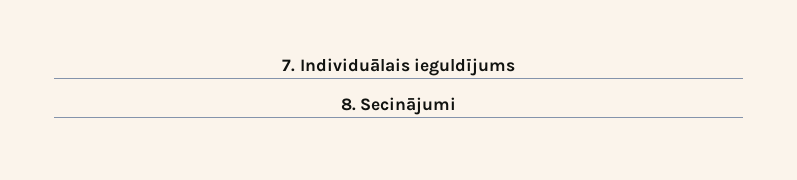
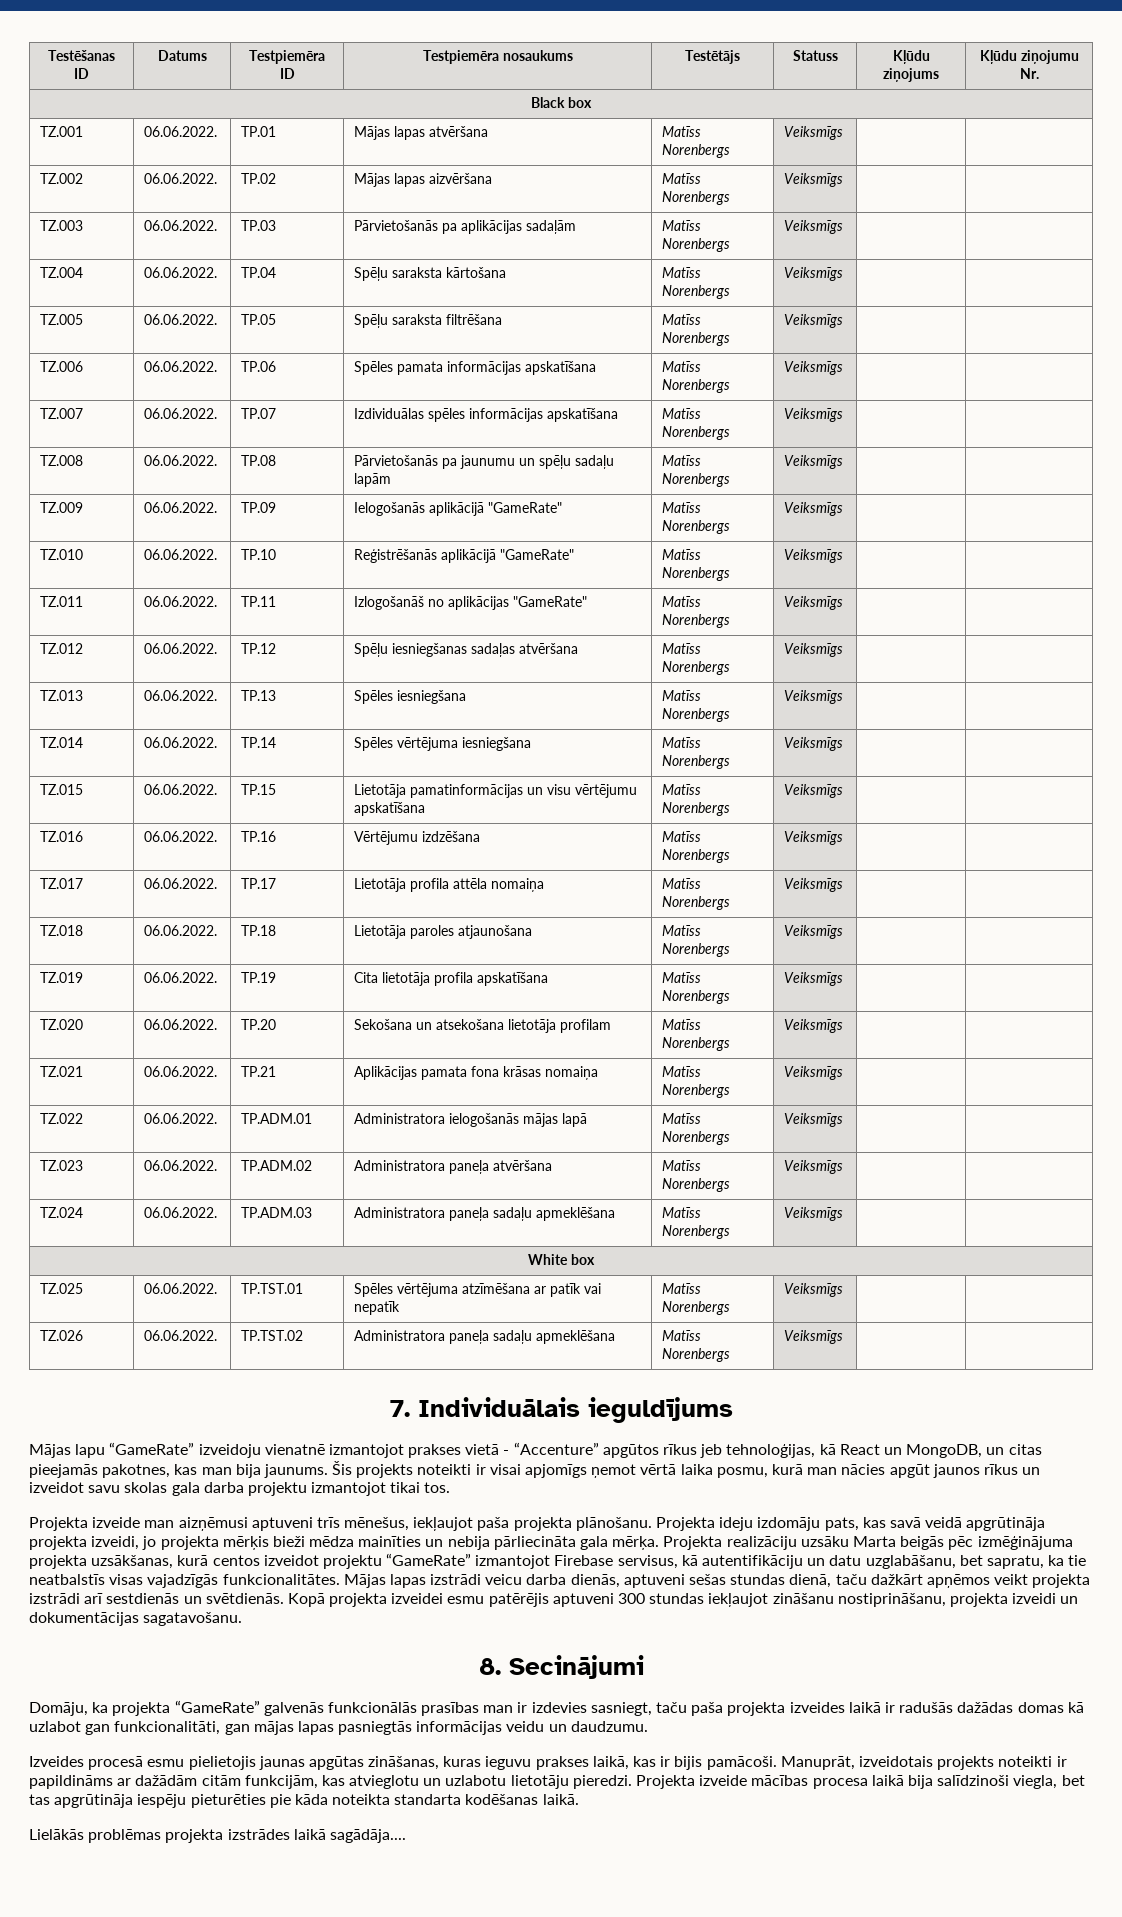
[281,58,516,76] [340,97,457,115] 7. Individuālais ieguldījums // 8. Secinājumi -> [48,50,115,61] [74,68,89,79] [157,50,207,61] [249,50,325,64] [279,68,295,79] [422,50,573,64] [685,50,740,64] [792,50,838,61] [892,50,930,64] [883,68,939,82] [979,50,1079,64] [1019,68,1039,79] [531,97,592,108] [40,126,84,137] [144,126,218,137] [241,126,277,137] [354,126,489,140] [662,126,702,137] [662,144,731,158] [784,126,844,140] [40,173,84,184] [144,173,218,184] [241,173,277,184] [354,173,493,187] [662,173,702,184] [662,191,731,205] [784,173,844,187] [40,220,84,231] [144,220,218,231] [241,220,277,231] [354,220,577,234] [662,220,702,231] [662,238,731,252] [784,220,844,234] [40,267,84,278] [144,267,218,278] [241,267,277,278] [354,267,507,281] [662,267,702,278] [662,285,731,299] [784,267,844,281] [40,314,84,325] [144,314,218,325] [241,314,277,325] [354,314,503,328] [662,314,702,325] [662,332,731,346] [784,314,844,328] [40,361,84,372] [144,361,218,372] [241,361,277,372] [354,361,597,375] [662,361,702,372] [662,379,731,393] [784,361,844,375] [40,408,84,419] [144,408,218,419] [241,408,277,419] [354,408,619,422] [662,408,702,419] [662,426,731,440] [784,408,844,422] [40,455,84,466] [144,455,218,466] [241,455,277,466] [354,455,615,469] [354,473,392,487] [662,455,702,466] [662,473,731,487] [784,455,844,469] [40,502,84,513] [144,502,218,513] [241,502,277,513] [354,502,563,516] [662,502,702,513] [662,520,731,534] [784,502,844,516] [40,549,84,560] [144,549,218,560] [241,549,277,560] [354,549,575,563] [662,549,702,560] [662,567,731,581] [784,549,844,563] [40,596,84,607] [144,596,218,607] [241,596,277,607] [354,596,588,610] [662,596,702,607] [662,614,731,628] [784,596,844,610] [40,643,84,654] [144,643,218,654] [241,643,277,654] [354,643,579,657] [662,643,702,654] [662,661,731,675] [784,643,844,657] [40,690,84,701] [144,690,218,701] [241,690,277,701] [354,690,467,704] [662,690,702,701] [662,708,731,722] [784,690,844,704] [40,737,84,748] [144,737,218,748] [241,737,277,748] [354,737,532,751] [662,737,702,748] [662,755,731,769] [784,737,844,751] [40,784,84,795] [144,784,218,795] [241,784,277,795] [354,784,638,798] [354,802,426,816] [662,784,702,795] [662,802,731,816] [784,784,844,798] [40,831,84,842] [144,831,218,842] [241,831,277,842] [354,831,481,845] [662,831,702,842] [662,849,731,863] [784,831,844,845] [40,878,84,889] [144,878,218,889] [241,878,277,889] [354,878,545,892] [662,878,702,889] [662,896,731,910] [784,878,844,892] [40,925,84,936] [144,925,218,936] [241,925,277,936] [354,925,533,939] [662,925,702,936] [662,943,731,957] [784,925,844,939] [40,972,84,983] [144,972,218,983] [241,972,277,983] [354,972,549,986] [662,972,702,983] [662,990,731,1004] [784,972,844,986] [40,1019,84,1030] [144,1019,218,1030] [241,1019,277,1030] [354,1019,612,1033] [662,1019,702,1030] [662,1037,731,1051] [784,1019,844,1033] [40,1066,84,1077] [144,1066,218,1077] [241,1066,277,1077] [354,1066,599,1080] [662,1066,702,1077] [662,1084,731,1098] [784,1066,844,1080] [40,1113,84,1124] [144,1113,218,1124] [241,1113,313,1124] [354,1113,588,1127] [662,1113,702,1124] [662,1131,731,1145] [784,1113,844,1127] [40,1160,84,1171] [144,1160,218,1171] [241,1160,313,1171] [354,1160,553,1174] [662,1160,702,1171] [662,1178,731,1192] [784,1160,844,1174] [40,1207,84,1218] [144,1207,218,1218] [241,1207,313,1218] [354,1207,616,1221] [662,1207,702,1218] [662,1225,731,1239] [784,1207,844,1221] [528,1254,595,1265] [40,1283,84,1294] [144,1283,218,1294] [241,1283,304,1294] [354,1283,602,1297] [354,1301,401,1315] [662,1283,702,1294] [662,1301,731,1315] [784,1283,844,1297] [40,1330,84,1341] [144,1330,218,1341] [241,1330,304,1341] [354,1330,616,1344] [662,1330,702,1341] [662,1348,731,1362] [784,1330,844,1344] [389,1397,733,1423] [29,1442,1042,1458] [29,1461,1041,1478] [29,1482,451,1496] [29,1517,1046,1531] [29,1536,1073,1550] [29,1553,1087,1569] [29,1574,1091,1588] [29,1593,1079,1607] [29,1612,243,1626] [478,1655,644,1679] [29,1700,1084,1716] [29,1721,648,1735] [29,1756,1067,1770] [29,1775,1085,1789] [29,1794,579,1808] [29,1829,406,1843] Testēšanas ID | Datums | Testpiemēra ID | Testpiemēra nosaukums | Testētājs | Statuss | Kļūdu ziņojums | Kļūdu ziņojumu Nr. // Black box // TZ.001 | 06.06.2022. | TP.01 | Mājas lapas atvēršana | Matīss Norenbergs | Veiksmīgs | | // TZ.002 | 06.06.2022. | TP.02 | Mājas lapas aizvēršana | Matīss Norenbergs | Veiksmīgs | | // TZ.003 | 06.06.2022. | TP.03 | Pārvietošanās pa aplikācijas sadaļām | Matīss Norenbergs | Veiksmīgs | | // TZ.004 | 06.06.2022. | TP.04 | Spēļu saraksta kārtošana | Matīss Norenbergs | Veiksmīgs | | // TZ.005 | 06.06.2022. | TP.05 | Spēļu saraksta filtrēšana | Matīss Norenbergs | Veiksmīgs | | // TZ.006 | 06.06.2022. | TP.06 | Spēles pamata informācijas apskatīšana | Matīss Norenbergs | Veiksmīgs | | // TZ.007 | 06.06.2022. | TP.07 | Izdividuālas spēles informācijas apskatīšana | Matīss Norenbergs | Veiksmīgs | | // TZ.008 | 06.06.2022. | TP.08 | Pārvietošanās pa jaunumu un spēļu sadaļu lapām | Matīss Norenbergs | Veiksmīgs | | // TZ.009 | 06.06.2022. | TP.09 | Ielogošanās aplikācijā "GameRate" | Matīss Norenbergs | Veiksmīgs | | // TZ.010 | 06.06.2022. | TP.10 | Reģistrēšanās aplikācijā "GameRate" | Matīss Norenbergs | Veiksmīgs | | // TZ.011 | 06.06.2022. | TP.11 | Izlogošanāš no aplikācijas "GameRate" | Matīss Norenbergs | Veiksmīgs | | // TZ.012 | 06.06.2022. | TP.12 | Spēļu iesniegšanas sadaļas atvēršana | Matīss Norenbergs | Veiksmīgs | | // TZ.013 | 06.06.2022. | TP.13 | Spēles iesniegšana | Matīss Norenbergs | Veiksmīgs | | // TZ.014 | 06.06.2022. | TP.14 | Spēles vērtējuma iesniegšana | Matīss Norenbergs | Veiksmīgs | | // TZ.015 | 06.06.2022. | TP.15 | Lietotāja pamatinformācijas un visu vērtējumu apskatīšana | Matīss Norenbergs | Veiksmīgs | | // TZ.016 | 06.06.2022. | TP.16 | Vērtējumu izdzēšana | Matīss Norenbergs | Veiksmīgs | | // TZ.017 | 06.06.2022. | TP.17 | Lietotāja profila attēla nomaiņa | Matīss Norenbergs | Veiksmīgs | | // TZ.018 | 06.06.2022. | TP.18 | Lietotāja paroles atjaunošana | Matīss Norenbergs | Veiksmīgs | | // TZ.019 | 06.06.2022. | TP.19 | Cita lietotāja profila apskatīšana | Matīss Norenbergs | Veiksmīgs | | // TZ.020 | 06.06.2022. | TP.20 | Sekošana un atsekošana lietotāja profilam | Matīss Norenbergs | Veiksmīgs | | // TZ.021 | 06.06.2022. | TP.21 | Aplikācijas pamata fona krāsas nomaiņa | Matīss Norenbergs | Veiksmīgs | | // TZ.022 | 06.06.2022. | TP.ADM.01 | Administratora ielogošanās mājas lapā | Matīss Norenbergs | Veiksmīgs | | // TZ.023 | 06.06.2022. | TP.ADM.02 | Administratora paneļa atvēršana | Matīss Norenbergs | Veiksmīgs | | // TZ.024 | 06.06.2022. | TP.ADM.03 | Administratora paneļa sadaļu apmeklēšana | Matīss Norenbergs | Veiksmīgs | | // White box // TZ.025 | 06.06.2022. | TP.TST.01 | Spēles vērtējuma atzīmēšana ar patīk vai nepatīk | Matīss Norenbergs | Veiksmīgs | | // TZ.026 | 06.06.2022. | TP.TST.02 | Administratora paneļa sadaļu apmeklēšana | Matīss Norenbergs | Veiksmīgs | | // 7. Individuālais ieguldījums // Mājas lapu “GameRate” izveidoju vienatnē izmantojot prakses vietā - “Accenture” apgūtos rīkus jeb tehnoloģijas, kā React un MongoDB, un citas pieejamās pakotnes, kas man bija jaunums. Šis projekts noteikti ir visai apjomīgs ņemot vērtā laika posmu, kurā man nācies apgūt jaunos rīkus un izveidot savu skolas gala darba projektu izmantojot tikai tos. // Projekta izveide man aizņēmusi aptuveni trīs mēnešus, iekļaujot paša projekta plānošanu. Projekta ideju izdomāju pats, kas savā veidā apgrūtināja projekta izveidi, jo projekta mērķis bieži mēdza mainīties un nebija pārliecināta gala mērķa. Projekta realizāciju uzsāku Marta beigās pēc izmēģinājuma projekta uzsākšanas, kurā centos izveidot projektu “GameRate” izmantojot Firebase servisus, kā autentifikāciju un datu uzglabāšanu, bet sapratu, ka tie neatbalstīs visas vajadzīgās funkcionalitātes. Mājas lapas izstrādi veicu darba dienās, aptuveni sešas stundas dienā, taču dažkārt apņēmos veikt projekta izstrādi arī sestdienās un svētdienās. Kopā projekta izveidei esmu patērējis aptuveni 300 stundas iekļaujot zināšanu nostiprināšanu, projekta izveidi un dokumentācijas sagatavošanu. // 8. Secinājumi // Domāju, ka projekta “GameRate” galvenās funkcionālās prasības man ir izdevies sasniegt, taču paša projekta izveides laikā ir radušās dažādas domas kā uzlabot gan funkcionalitāti, gan mājas lapas pasniegtās informācijas veidu un daudzumu. // Izveides procesā esmu pielietojis jaunas apgūtas zināšanas, kuras ieguvu prakses laikā, kas ir bijis pamācoši. Manuprāt, izveidotais projekts noteikti ir papildināms ar dažādām citām funkcijām, kas atvieglotu un uzlabotu lietotāju pieredzi. Projekta izveide mācības procesa laikā bija salīdzinoši viegla, bet tas apgrūtināja iespēju pieturēties pie kāda noteikta standarta kodēšanas laikā. // Lielākās problēmas projekta izstrādes laikā sagādāja....

